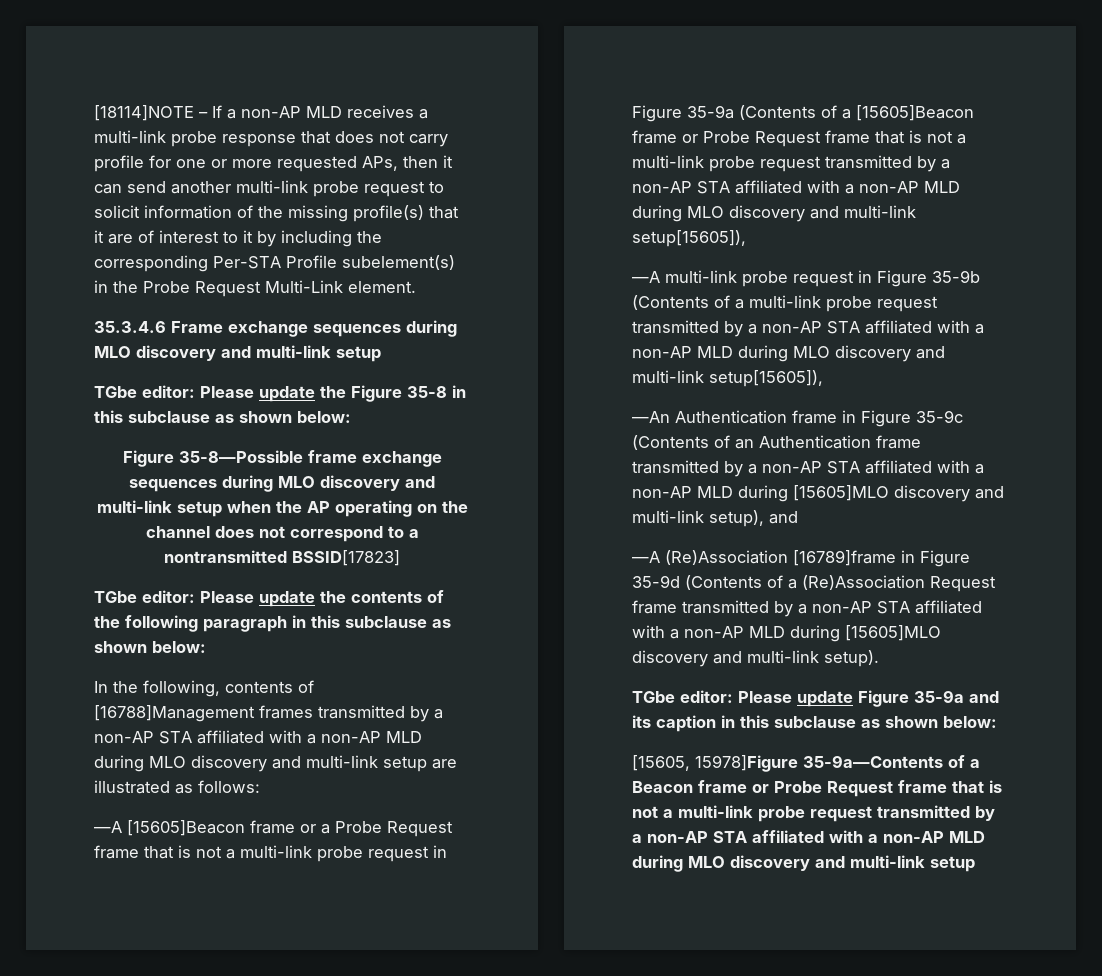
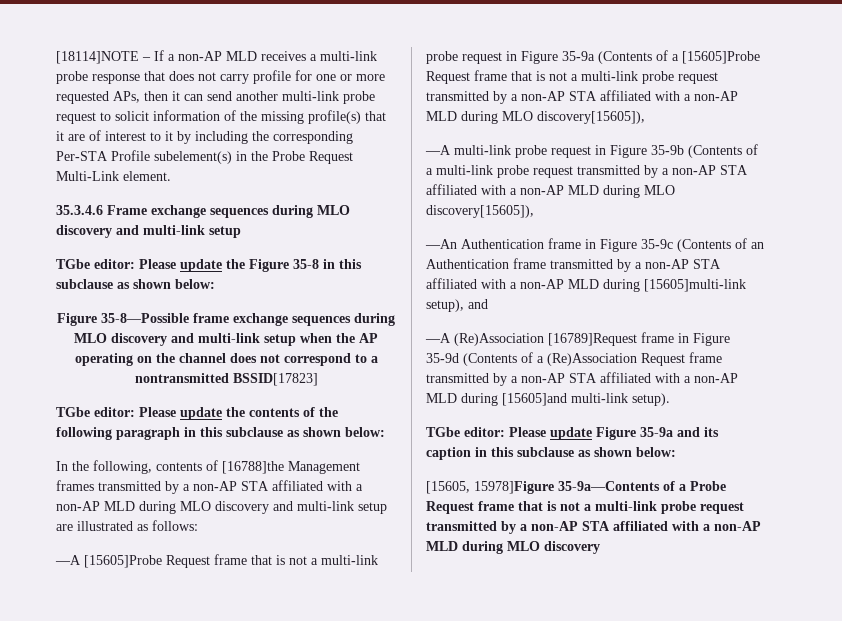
[94,705,255,722] [16788]Management -> [222,461,360,474] [16788]the Management
[127,820,382,836] [15605]Beacon frame or a Probe -> [84,555,162,568] [15605]Probe
[856,105,974,121] [632,130,750,144] [15605]Beacon frame or Probe -> [682,51,760,64] [15605]Probe
[729,205,916,222] [632,230,746,247] discovery and multi-link setup[15605]), -> [537,111,645,124] discovery[15605]),
[835,345,945,362] [632,370,823,387] discovery and multi-link setup[15605]), -> [426,205,534,218] discovery[15605]),
[793,485,1004,502] [632,510,704,523] [15605]MLO discovery and multi-link -> [644,279,746,292] [15605]multi-link
[793,550,896,566] [16789]frame -> [548,332,674,346] [16789]Request frame
[845,625,941,641] [632,650,742,667] [15605]MLO discovery and -> [502,393,567,406] [15605]and
[632,780,769,793] Beacon frame or -> (686, 487) none
[815,855,975,872] and multi-link setup -> (600, 547) none

